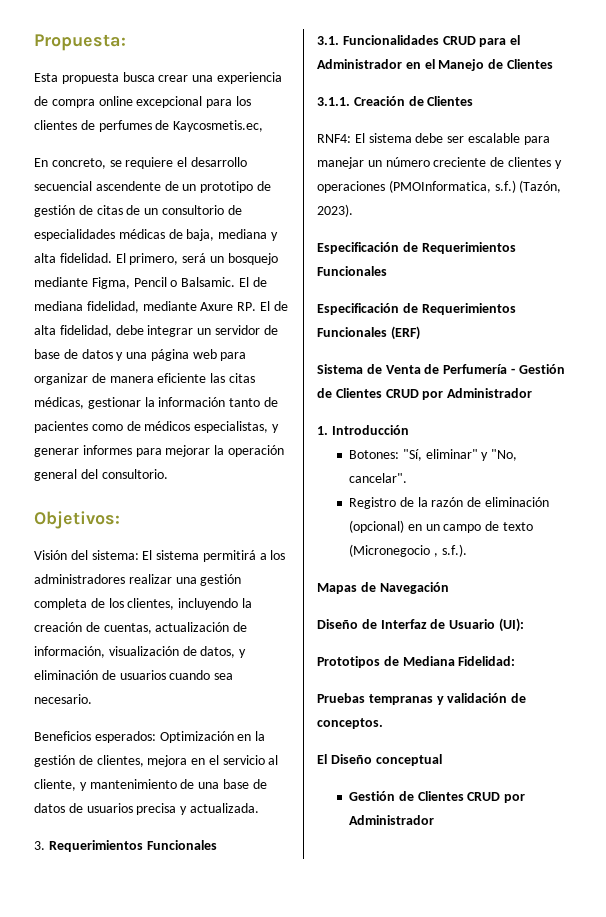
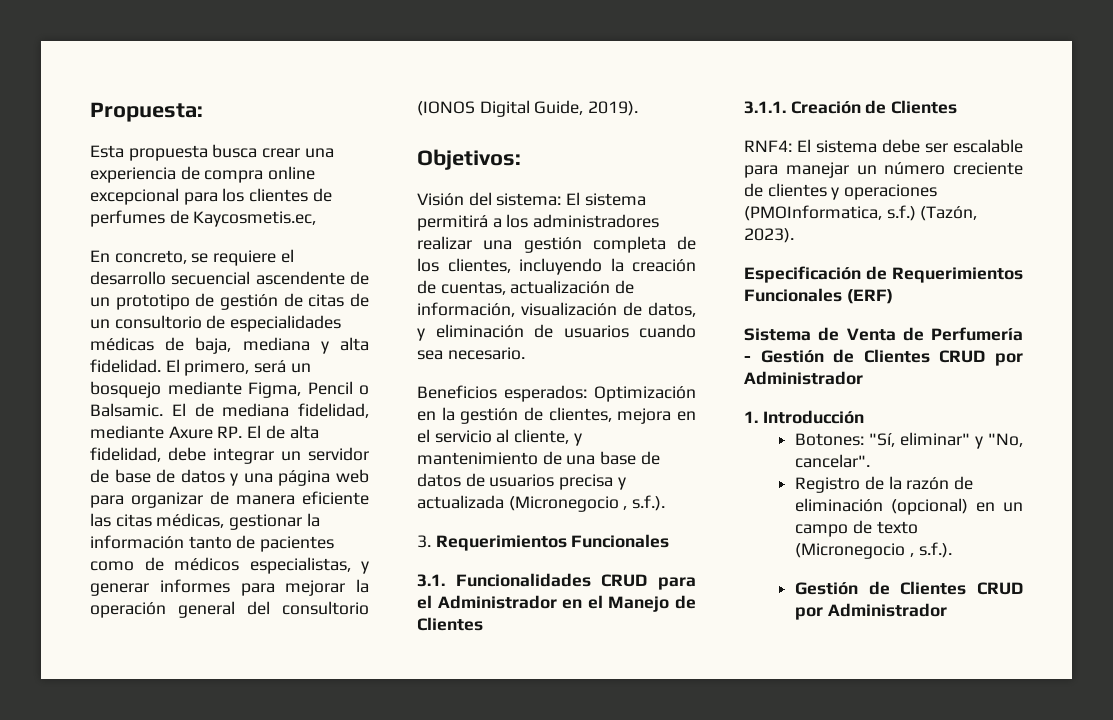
[101,469,168,479] consultorio. -> [282,601,369,615] [417,100,639,117] consultorio (IONOS Digital Guide, 2019).
[189,803,259,813] actualizada. -> [417,495,666,512] actualizada (Micronegocio , s.f.).
[317,303,516,315] [317,327,387,337] // Especificación de Requerimientos Funcionales -> (842, 295) none
[317,582,449,594] [317,618,524,632] [317,656,516,668] [317,693,527,705] [317,718,383,729] [317,754,442,766] // Mapas de Navegación // Diseño de Interfaz de Usuario (UI): // Prototipos de Mediana Fidelidad: // Pruebas tempranas y validación de conceptos. // El Diseño conceptual -> (952, 550) none

